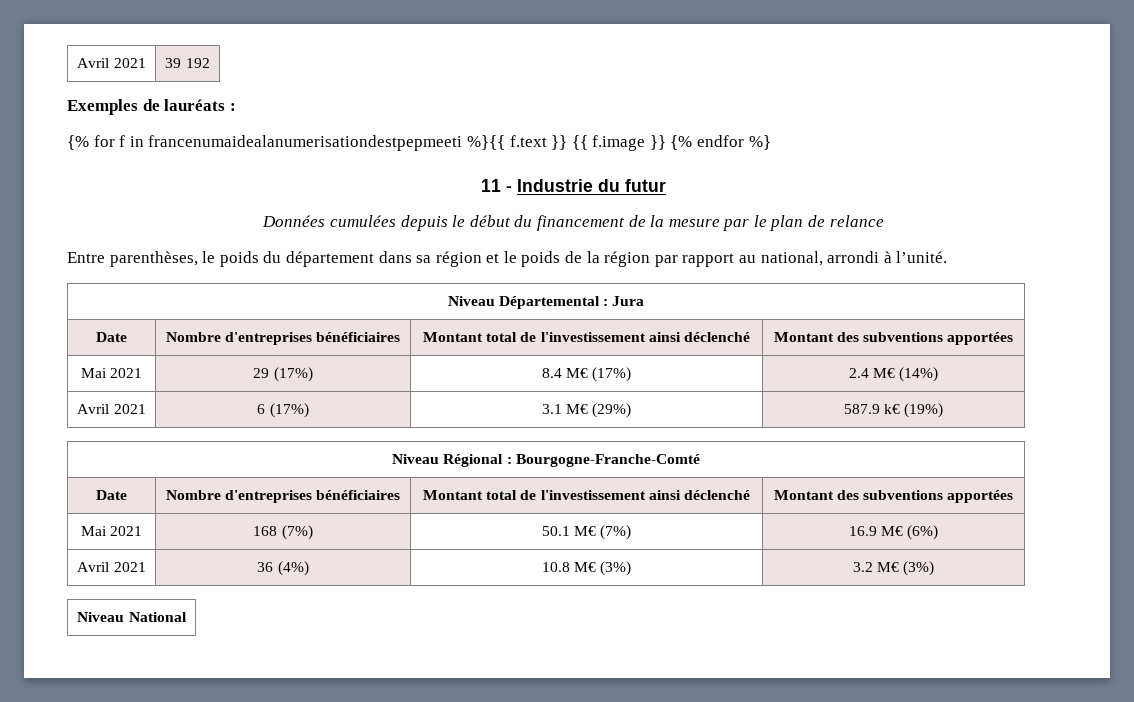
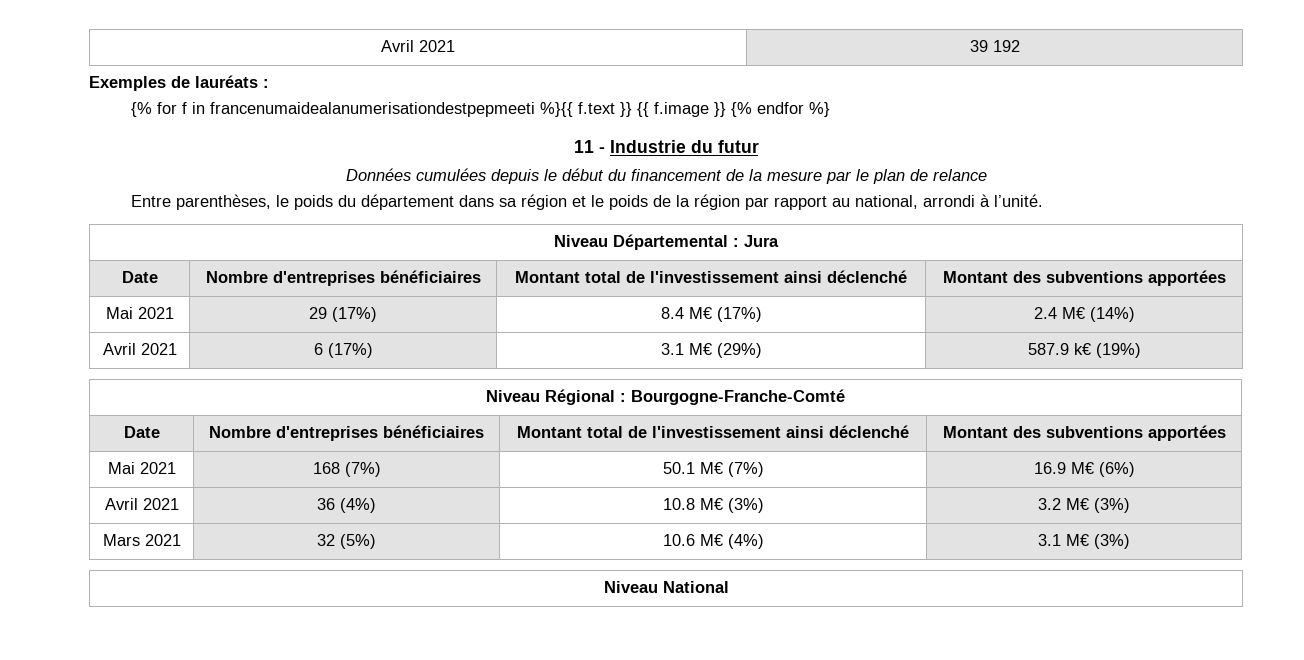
(935, 568) none -> [102,534,181,546] [317,534,376,549] [662,534,764,549] [1038,534,1130,549] // Mars 2021 | 32 (5%) | 10.6 M€ (4%) | 3.1 M€ (3%)

